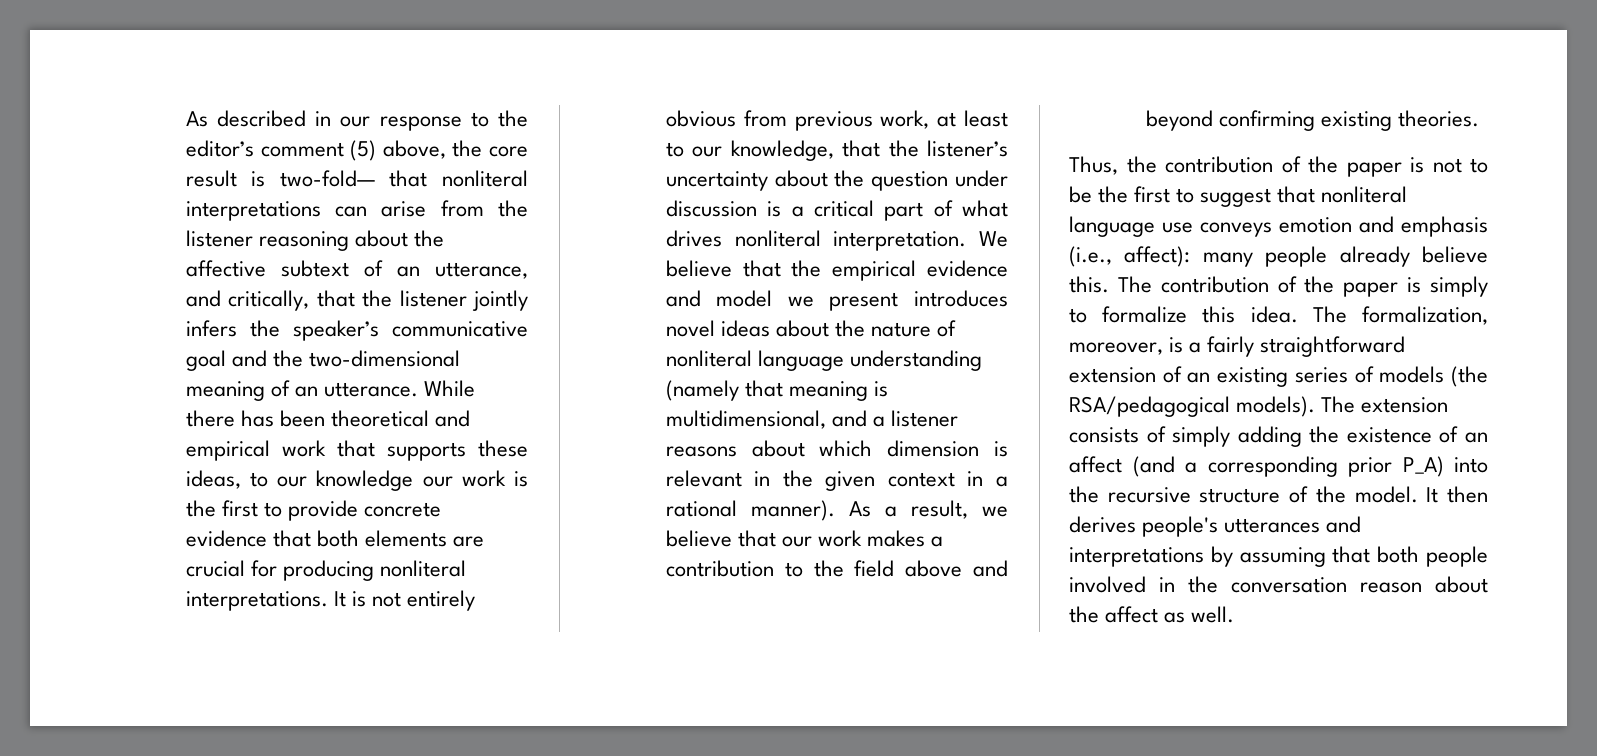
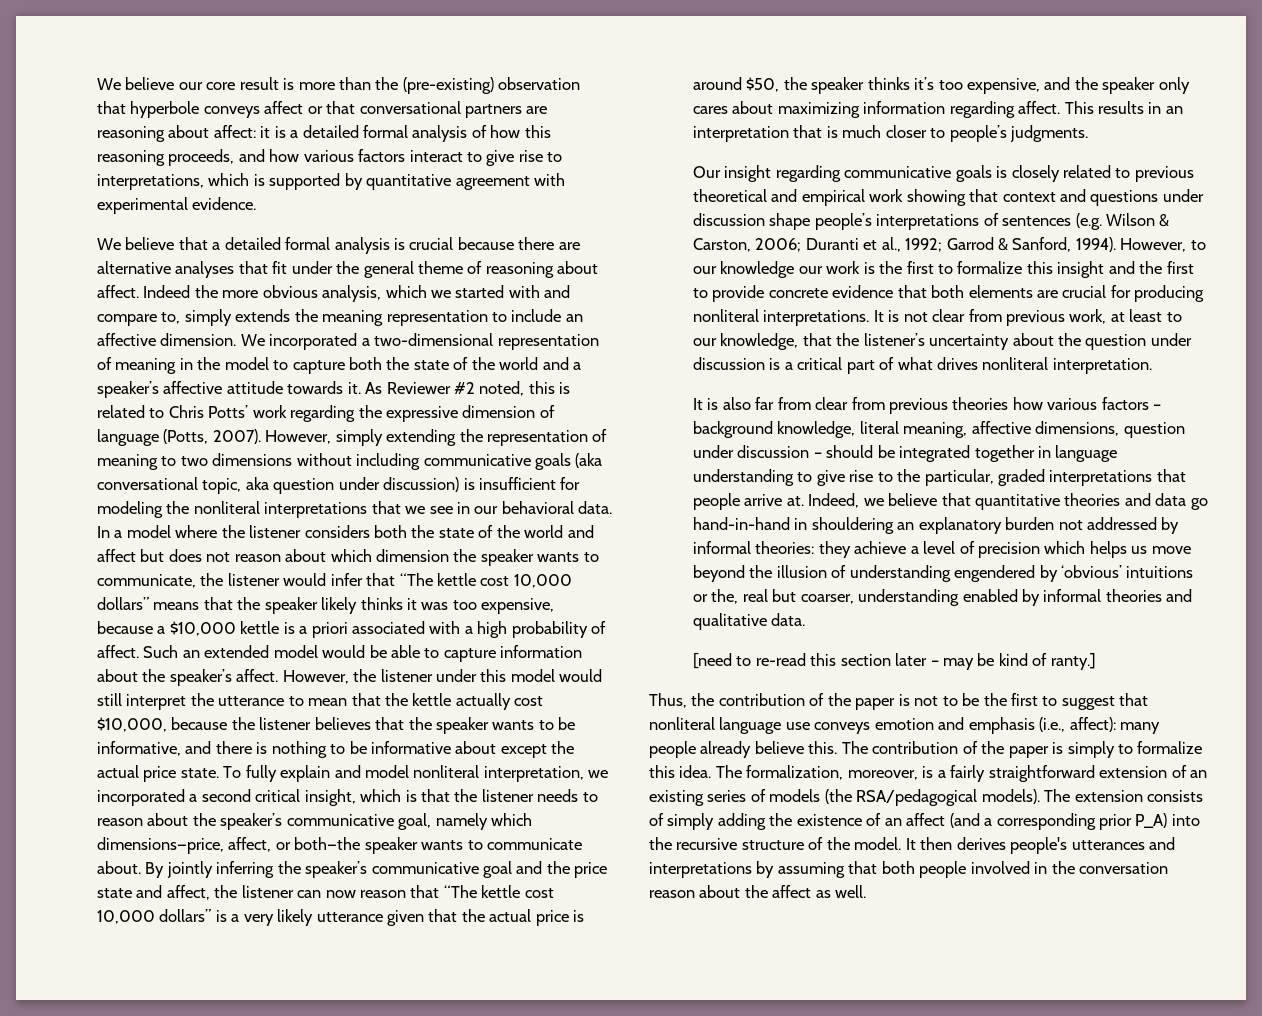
[185,110,528,131] [185,140,528,161] [185,170,528,187] [185,200,528,221] [185,230,445,251] [185,260,528,279] [185,290,528,311] [185,320,237,337] As described in our response to the editor’s comment (5) above, the core result is two-fold— that nonliteral interpretations can arise from the listener reasoning about the affective subtext of an utterance, and critically, that the listener jointly infers -> [96,77,581,94] [96,101,548,118] [96,125,551,142] [96,149,563,166] [96,173,565,190] [96,197,257,214] [96,237,580,254] [96,261,599,278] [96,285,571,302] [96,309,583,326] [96,333,599,350] [96,357,582,374] [96,381,571,398] [96,405,555,422] [96,429,608,446] [96,453,603,470] [96,477,581,494] [96,501,613,518] [96,525,594,538] [96,549,599,566] [96,573,572,588] [96,597,555,614] [96,621,607,638] [96,645,583,662] [96,669,603,686] [96,693,544,710] [96,717,576,734] [96,741,575,758] [96,765,609,782] [96,789,598,806] [96,813,532,830] [96,837,582,854] [96,861,275,878] We believe our core result is more than the (pre-existing) observation that hyperbole conveys affect or that conversational partners are reasoning about affect: it is a detailed formal analysis of how this reasoning proceeds, and how various factors interact to give rise to interpretations, which is supported by quantitative agreement with experimental evidence. // We believe that a detailed formal analysis is crucial because there are alternative analyses that fit under the general theme of reasoning about affect. Indeed the more obvious analysis, which we started with and compare to, simply extends the meaning representation to include an affective dimension. We incorporated a two-dimensional representation of meaning in the model to capture both the state of the world and a speaker’s affective attitude towards it. As Reviewer #2 noted, this is related to Chris Potts’ work regarding the expressive dimension of language (Potts, 2007). However, simply extending the representation of meaning to two dimensions without including communicative goals (aka conversational topic, aka question under discussion) is insufficient for modeling the nonliteral interpretations that we see in our behavioral data. In a model where the listener considers both the state of the world and affect but does not reason about which dimension the speaker wants to communicate, the listener would infer that “The kettle cost 10,000 dollars” means that the speaker likely thinks it was too expensive, because a $10,000 kettle is a priori associated with a high probability of affect. Such an extended model would be able to capture information about the speaker’s affect. However, the listener under this model would still interpret the utterance to mean that the kettle actually cost $10,000, because the listener believes that the speaker wants to be informative, and there is nothing to be informative about except the actual price state. To fully explain and model nonliteral interpretation, we incorporated a second critical insight, which is that the listener needs to reason about the speaker’s communicative goal, namely which dimensions—price, affect, or both—the speaker wants to communicate about. By jointly inferring
[309,350,461,367] [185,380,476,401] [185,410,471,427] [185,440,528,461] [185,470,241,489] two-dimensional meaning of an utterance. While there has been theoretical and empirical work that supports these ideas, -> [574,862,608,878] [96,885,554,900] [96,909,585,926] [692,77,1190,94] [692,101,1183,118] [692,125,1088,142] [692,165,1194,182] [692,189,1204,206] [692,213,1170,230] [692,237,1187,252] price state and affect, the listener can now reason that “The kettle cost 10,000 dollars” is a very likely utterance given that the actual price is around $50, the speaker thinks it’s too expensive, and the speaker only cares about maximizing information regarding affect. This results in an interpretation that is much closer to people’s judgments. // Our insight regarding communicative goals is closely related to previous theoretical and empirical work showing that context and questions under discussion shape people’s interpretations of sentences (e.g. Wilson & Carston, 2006; Duranti et al., 1992; Garrod & Sanford, 1994). However,
(283, 509) none -> [957,261,1194,278] [692,288,708,298] formalize this insight and the first to
[407,590,476,611] [665,110,736,127] entirely obvious -> [932,309,966,322] clear
[979,231,1008,247] [665,260,1008,281] [665,290,1008,311] [665,320,957,337] [665,350,983,371] [665,380,889,401] [665,410,959,429] [665,440,1008,457] [665,470,1008,491] [665,500,1008,521] [665,530,944,547] [665,560,1008,577] [1145,110,1480,131] We believe that the empirical evidence and model we present introduces novel ideas about the nature of nonliteral language understanding (namely that meaning is multidimensional, and a listener reasons about which dimension is relevant in the given context in a rational manner). As a result, we believe that our work makes a contribution to the field above and beyond confirming existing theories. -> [692,397,1162,414] [692,421,1185,438] [692,445,1118,462] [692,469,1186,486] [692,493,1208,510] [692,517,1180,534] [692,541,1191,558] [692,565,1194,582] [692,589,1193,606] [692,613,806,630] [692,653,1096,670] // It is also far from clear from previous theories how various factors – background knowledge, literal meaning, affective dimensions, question under discussion – should be integrated together in language understanding to give rise to the particular, graded interpretations that people arrive at. Indeed, we believe that quantitative theories and data go hand-in-hand in shouldering an explanatory burden not addressed by informal theories: they achieve a level of precision which helps us move beyond the illusion of understanding engendered by ‘obvious’ intuitions or the, real but coarser, understanding enabled by informal theories and qualitative data. // [need to re-read this section later – may be kind of ranty.]

